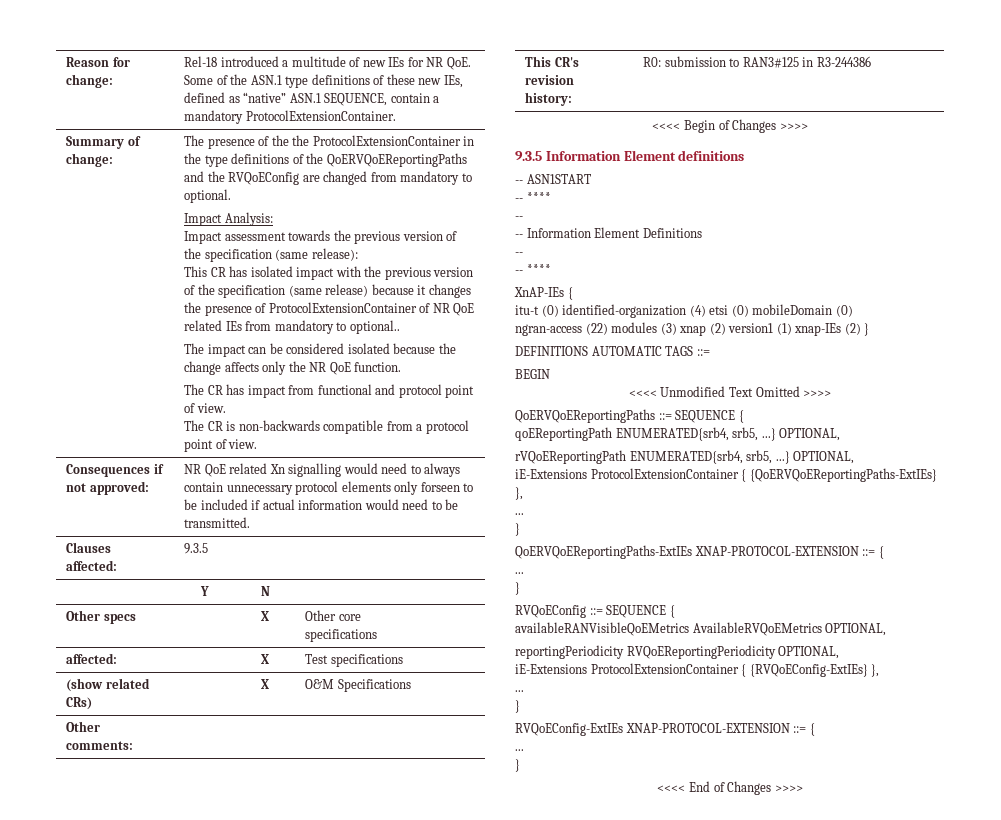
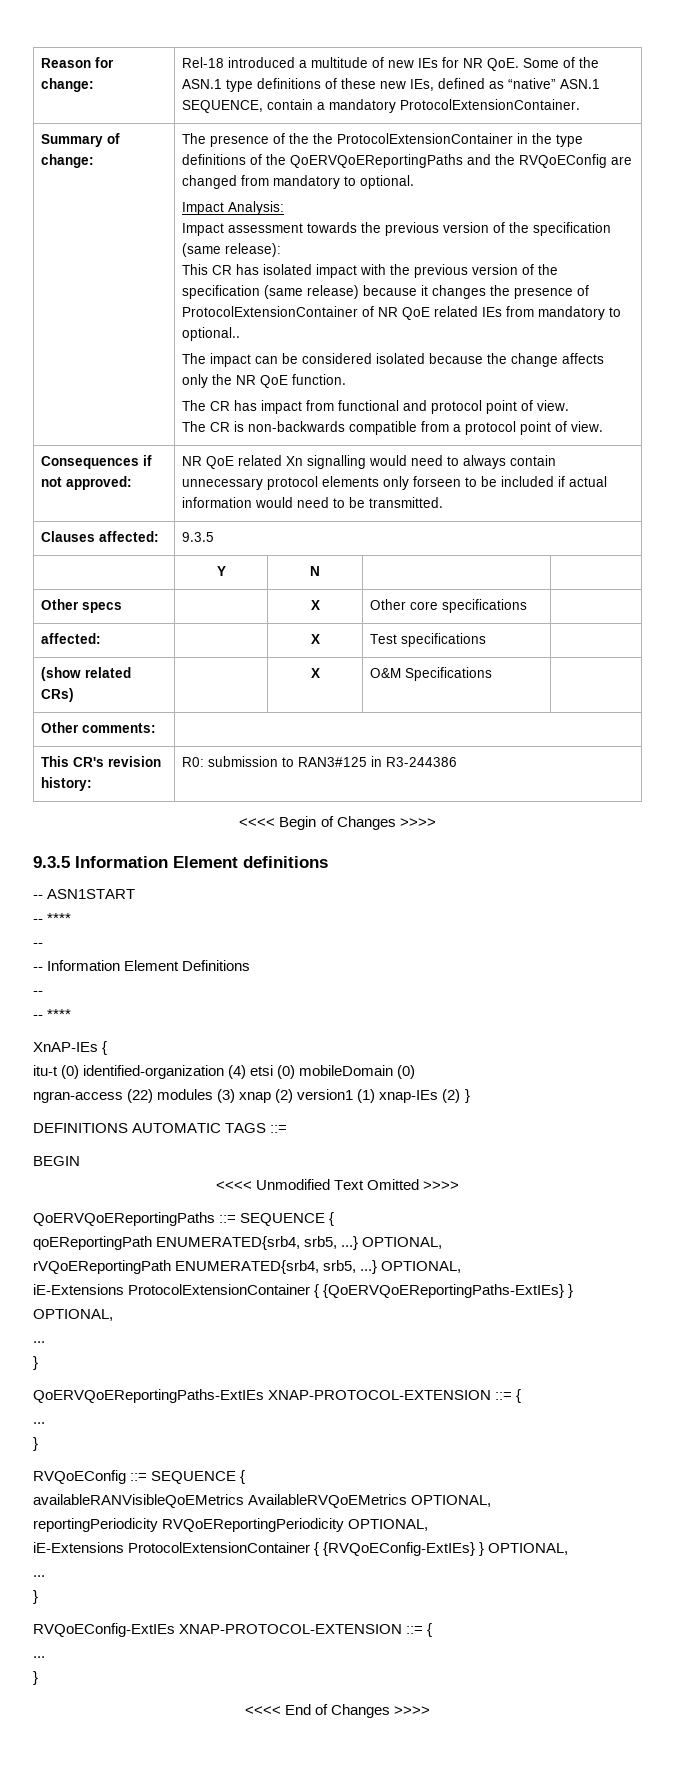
[515,487,523,500] }, -> [568,1284,574,1298] [33,1309,113,1321] } OPTIONAL,
[871,664,880,677] }, -> [479,1542,569,1556] } OPTIONAL,

